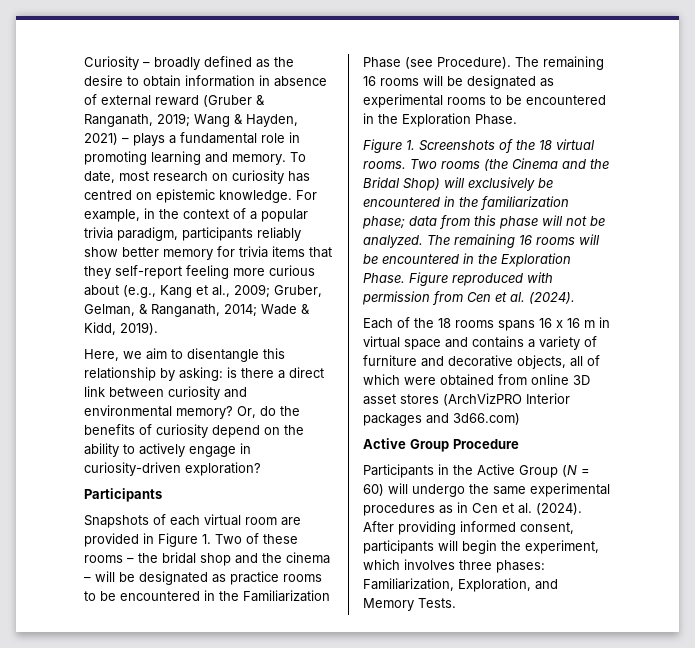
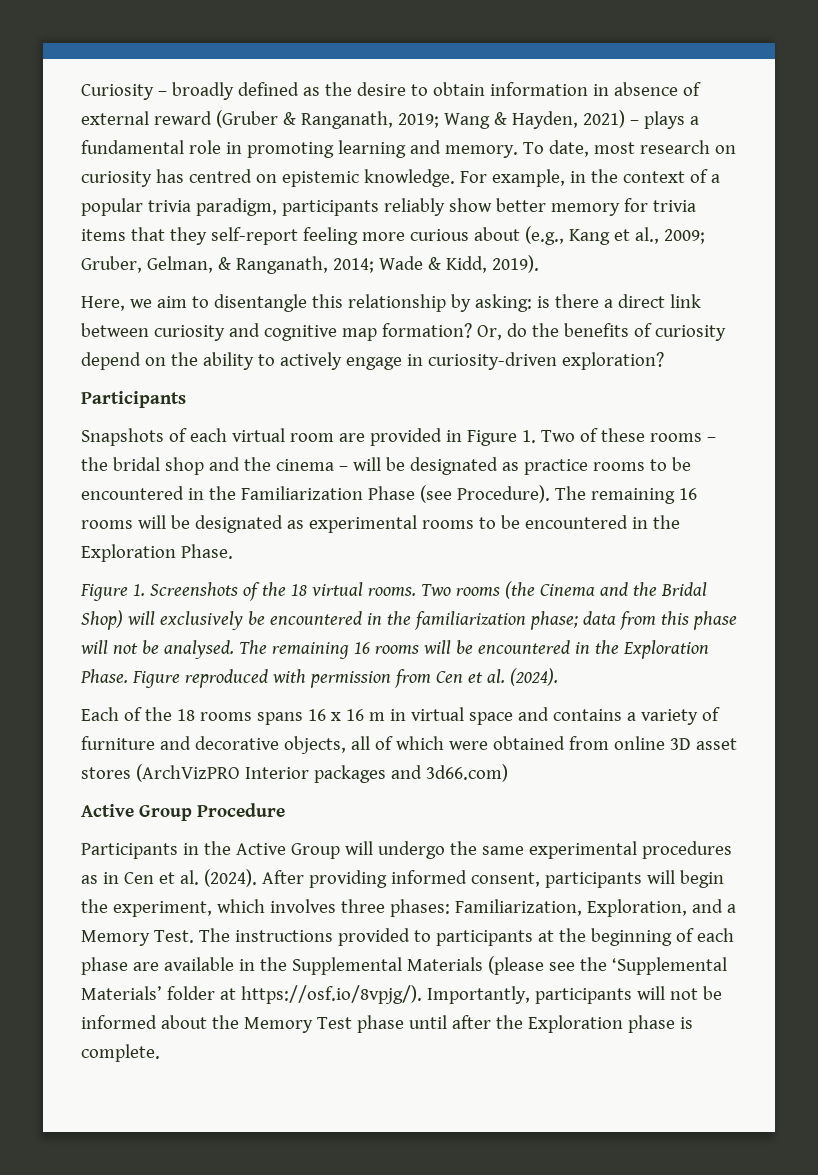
[84,405,233,419] environmental memory? -> [263,323,472,341] cognitive map formation?
[363,235,423,248] analyzed. -> [163,640,234,659] analysed.
[562,465,590,477] [363,484,384,496] (N = 60) -> (340, 851) none
[363,598,456,611] Memory Tests. -> [726,904,736,913] [81,928,734,946] [81,956,727,975] [81,985,722,1004] [81,1015,693,1033] [81,1044,160,1062] a Memory Test. The instructions provided to participants at the beginning of each phase are available in the Supplemental Materials (please see the ‘Supplemental Materials’ folder at https://osf.io/8vpjg/). Importantly, participants will not be informed about the Memory Test phase until after the Exploration phase is complete.

